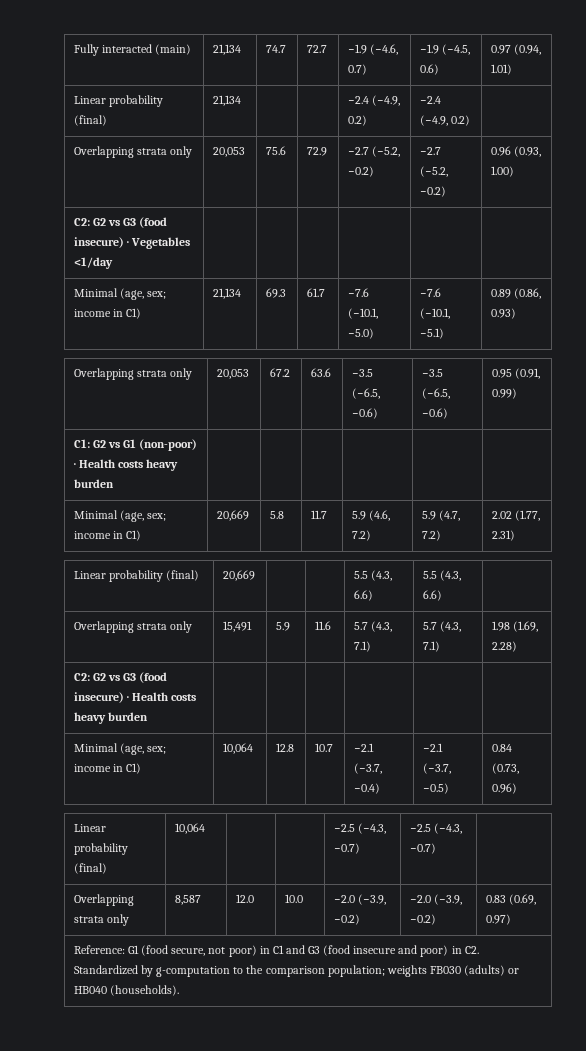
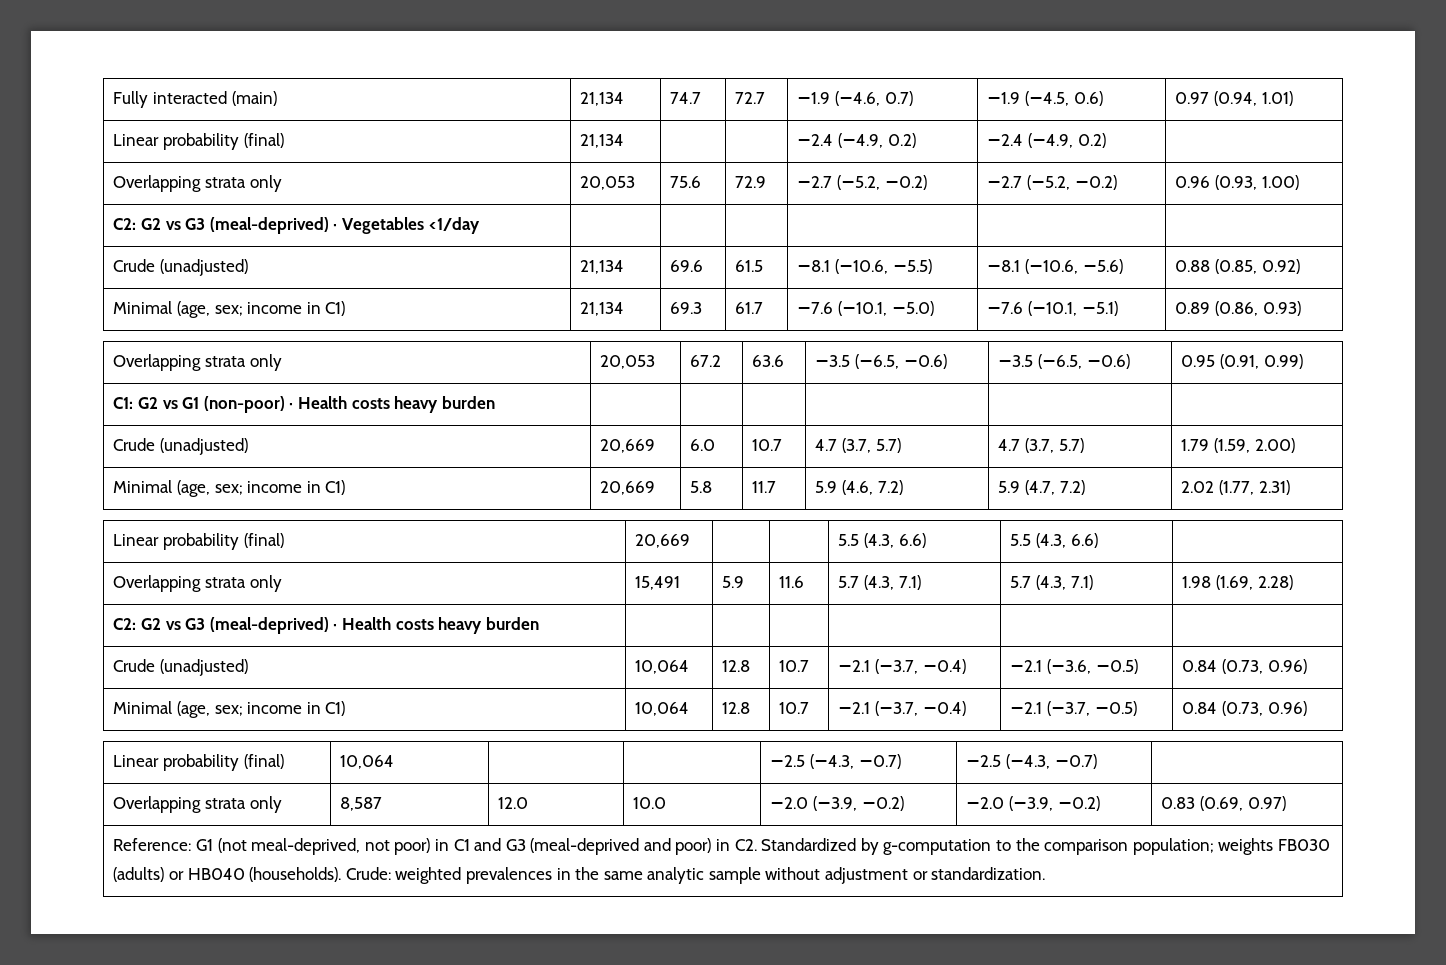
[139,217,168,228] [74,237,125,248] (food insecure) -> [209,217,329,234] (meal-deprived)
(114, 263) none -> [113,259,248,276] [580,260,625,274] [670,260,704,272] [735,260,764,272] [797,259,932,274] [987,259,1123,274] [1175,259,1300,274] // Crude (unadjusted) | 21,134 | 69.6 | 61.5 | −8.1 (−10.6, −5.5) | −8.1 (−10.6, −5.6) | 0.88 (0.85, 0.92)
(115, 483) none -> [113,438,248,455] [600,439,656,453] [690,439,716,451] [752,439,783,451] [815,438,901,453] [998,438,1084,453] [1181,438,1295,453] // Crude (unadjusted) | 20,669 | 6.0 | 10.7 | 4.7 (3.7, 5.7) | 4.7 (3.7, 5.7) | 1.79 (1.59, 2.00)
[139,672,168,683] [74,692,197,703] [74,712,149,724] (food insecure) · Health costs heavy burden | | | | | | -> [209,617,539,634] [113,659,248,676] [635,660,690,674] [722,660,751,672] [779,660,810,672] [838,659,966,674] [1010,659,1138,674] [1182,659,1307,674] (meal-deprived) · Health costs heavy burden | | | | | | // Crude (unadjusted) | 10,064 | 12.8 | 10.7 | −2.1 (−3.7, −0.4) | −2.1 (−3.6, −0.5) | 0.84 (0.73, 0.96)
[141,945,206,956] (food secure, -> [217,838,361,855] (not meal-deprived,
[323,945,397,956] (food insecure -> [530,838,640,855] (meal-deprived
(180, 990) none -> [345,867,1046,884] Crude: weighted prevalences in the same analytic sample without adjustment or standardization.

